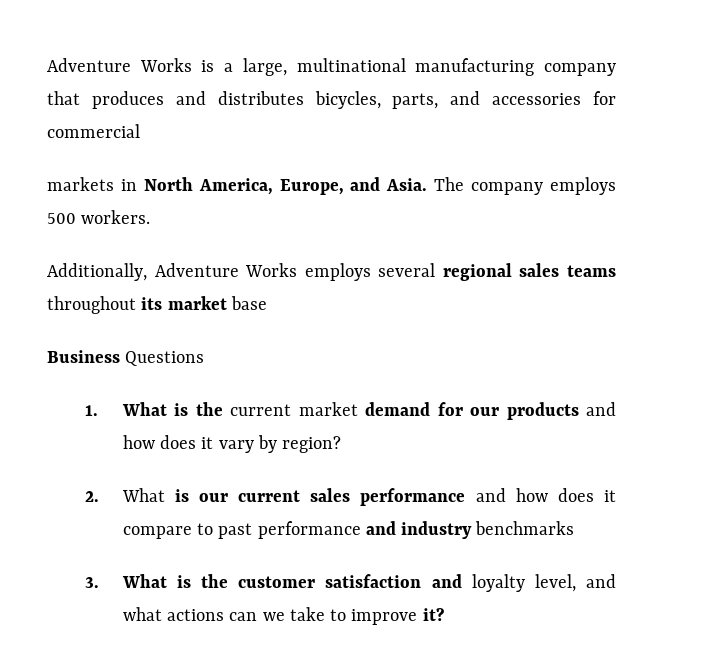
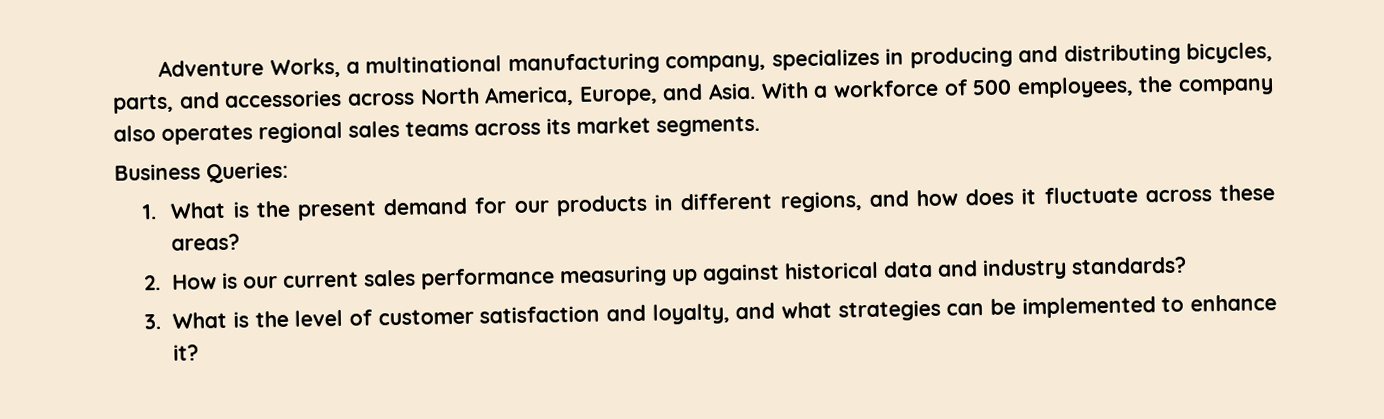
[47,58,616,76] [47,91,616,109] [47,124,140,138] [47,177,137,191] Adventure Works is a large, multinational manufacturing company that produces and distributes bicycles, parts, and accessories for commercial // markets in -> [158,42,1273,79] [112,89,415,114] Adventure Works, a multinational manufacturing company, specializes in producing and distributing bicycles, parts, and accessories across
[434,177,617,195] [47,210,151,224] [47,263,436,281] The company employs 500 workers. // Additionally, Adventure Works employs several -> [760,75,1274,99] [113,124,253,145] With a workforce of 500 employees, the company also operates
[47,296,136,314] throughout -> [474,122,541,136] across
[230,296,267,310] base -> [656,115,760,137] segments.
[125,351,205,366] Questions -> [206,161,289,184] Queries:
[230,402,358,416] current market -> [297,200,378,221] present
[586,402,616,416] [122,435,342,453] and how does it vary by region? -> [654,184,1275,213] [171,233,241,251] in different regions, and how does it fluctuate across these areas?
[121,488,165,502] What -> [172,274,218,290] How
[475,488,617,502] [122,521,361,539] and how does it compare to past performance -> [559,260,934,288] measuring up against historical data
[475,521,575,535] benchmarks -> [1071,256,1188,275] standards?
(229, 581) none -> [294,309,374,327] level of
[471,574,616,592] [122,607,418,625] loyalty level, and what actions can we take to improve -> [651,294,1278,325] loyalty, and what strategies can be implemented to enhance

